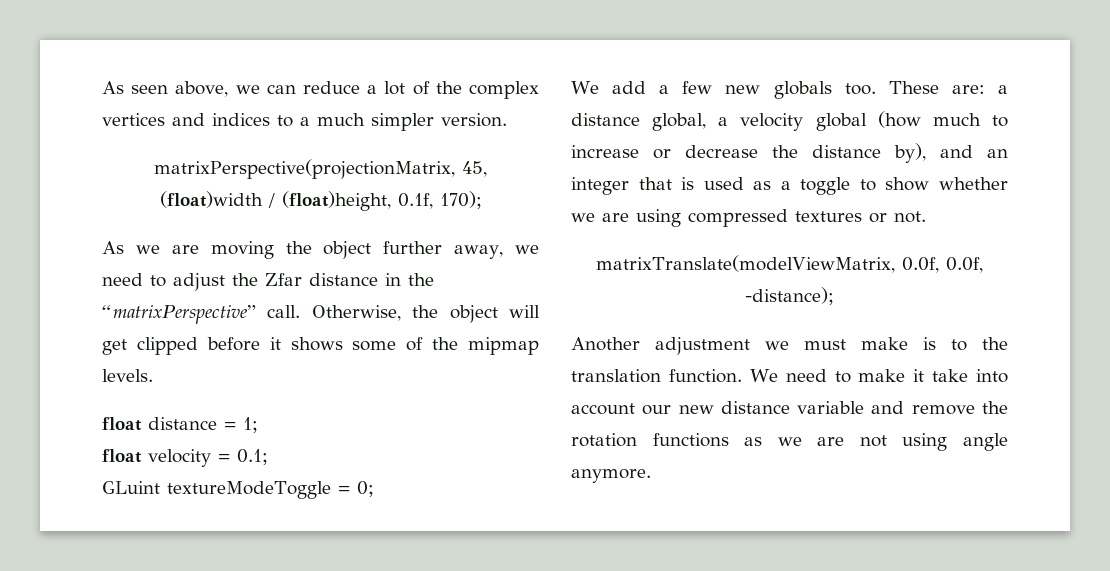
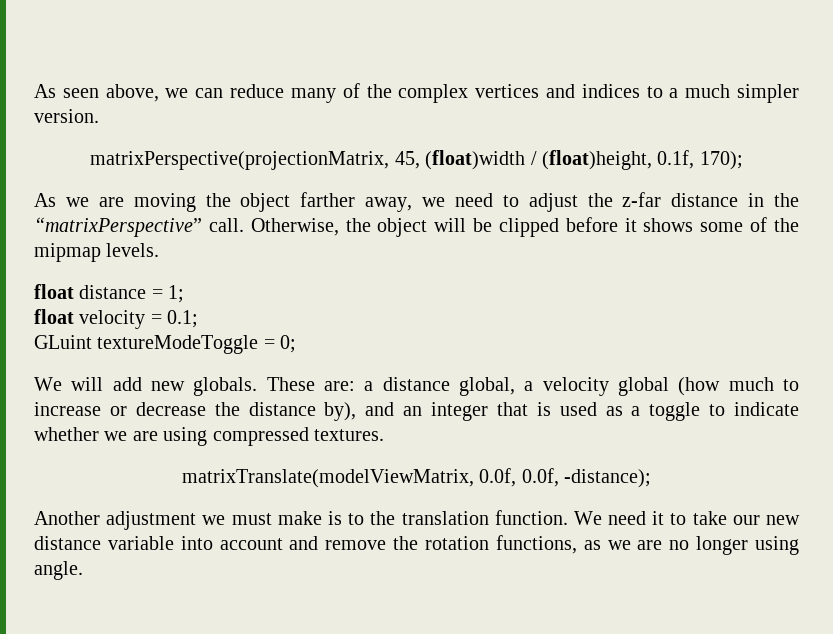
[367,81,406,95] a lot -> [290,88,336,103] many
[383,241,443,254] further -> [300,192,356,207] farther
[265,273,302,286] Zfar -> [622,192,662,207] z-far
[102,339,127,355] get -> [473,218,493,232] be
[612,81,876,99] add a few new globals too. -> [71,377,258,396] will add new globals.
[885,177,930,191] show -> [734,402,799,416] indicate
[795,211,926,223] textures or not. -> [314,429,384,441] textures.
[834,369,1008,383] [571,403,635,415] to make it take into account -> [652,511,727,525] it to take
(865, 407) none -> [180,536,283,550] into account
[652,433,729,447] functions -> [495,535,577,554] functions,
[859,433,1008,451] [571,469,651,483] not using angle anymore. -> [669,536,800,555] [34,561,83,580] no longer using angle.

